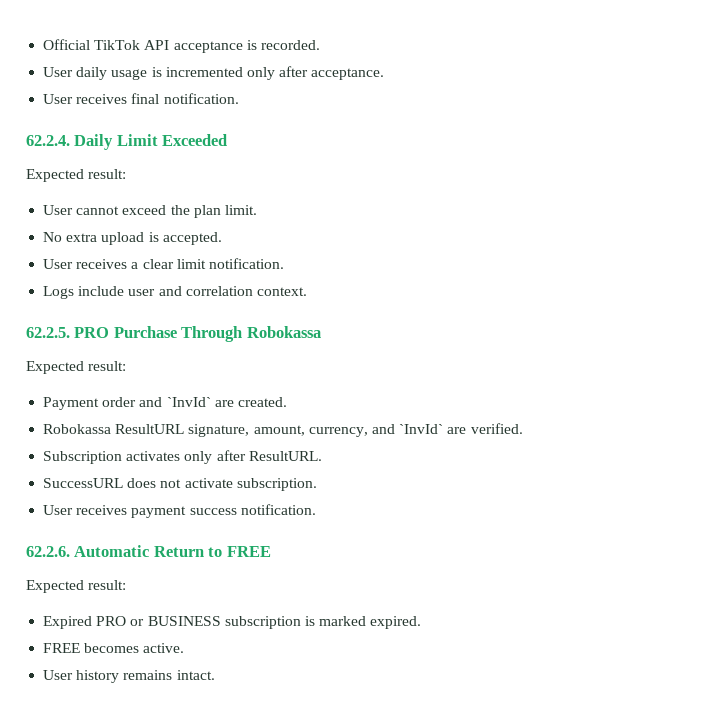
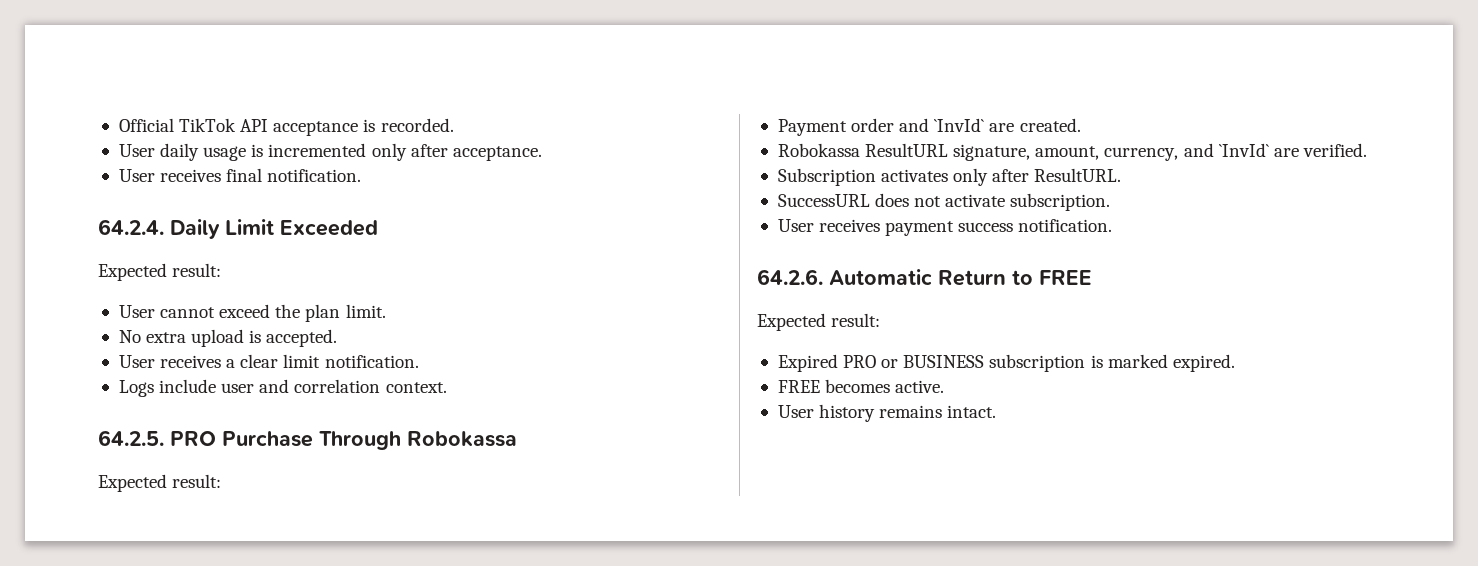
[26,135,70,146] 62.2.4. -> [98,219,164,235] 64.2.4.
[26,327,70,338] 62.2.5. -> [98,430,164,446] 64.2.5.
[26,546,70,557] 62.2.6. -> [757,269,823,285] 64.2.6.

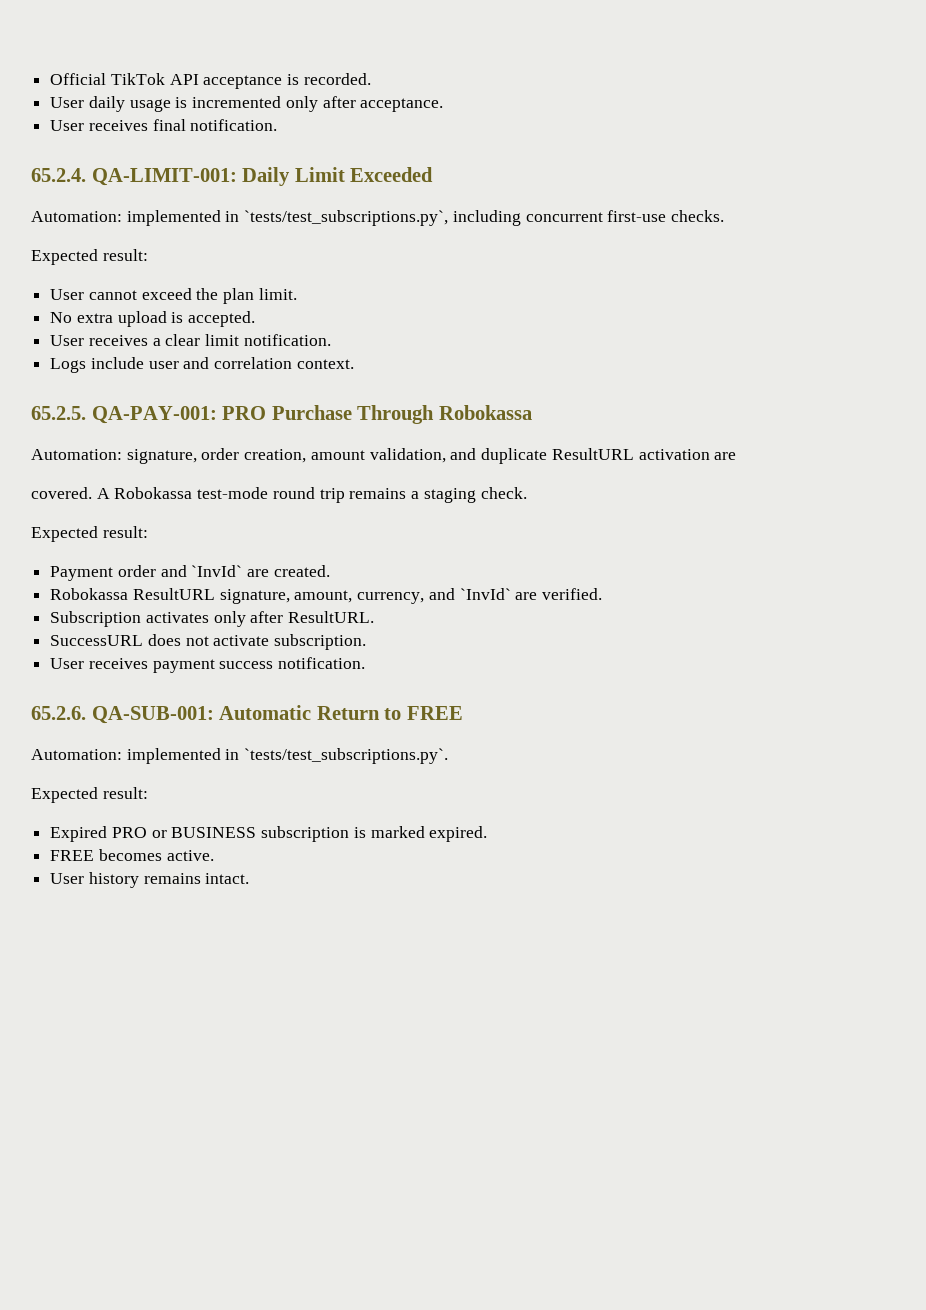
[98,219,164,235] 64.2.4. -> [31,168,237,186] 65.2.4. QA-LIMIT-001:
(378, 228) none -> [31,210,725,226] // Automation: implemented in `tests/test_subscriptions.py`, including concurrent first-use checks.
[98,430,164,446] 64.2.5. -> [31,406,217,424] 65.2.5. QA-PAY-001:
(517, 439) none -> [31,448,737,464] [31,487,527,503] // Automation: signature, order creation, amount validation, and duplicate ResultURL activation are // covered. A Robokassa test-mode round trip remains a staging check.
[757,269,823,285] 64.2.6. -> [31,706,214,724] 65.2.6. QA-SUB-001:
(1092, 277) none -> [31,748,449,764] // Automation: implemented in `tests/test_subscriptions.py`.

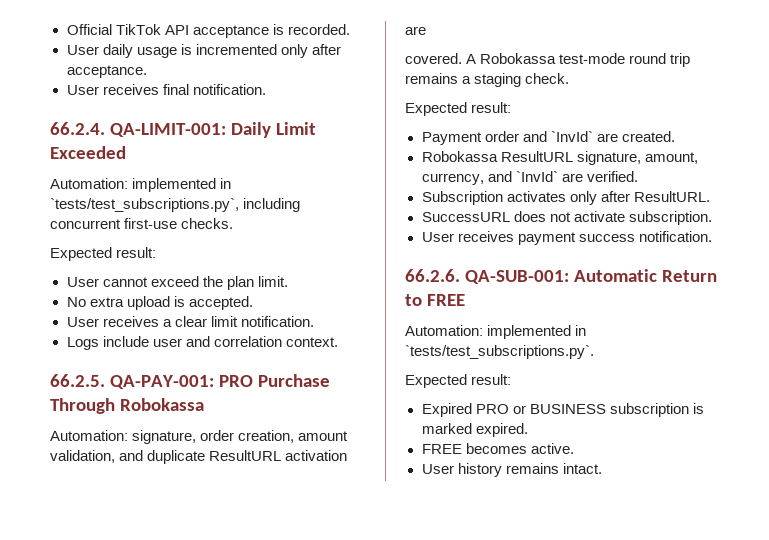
[31,168,86,182] 65.2.4. -> [50,122,105,135] 66.2.4.
[31,406,86,420] 65.2.5. -> [50,374,105,387] 66.2.5.
[31,706,86,720] 65.2.6. -> [405,269,460,282] 66.2.6.

